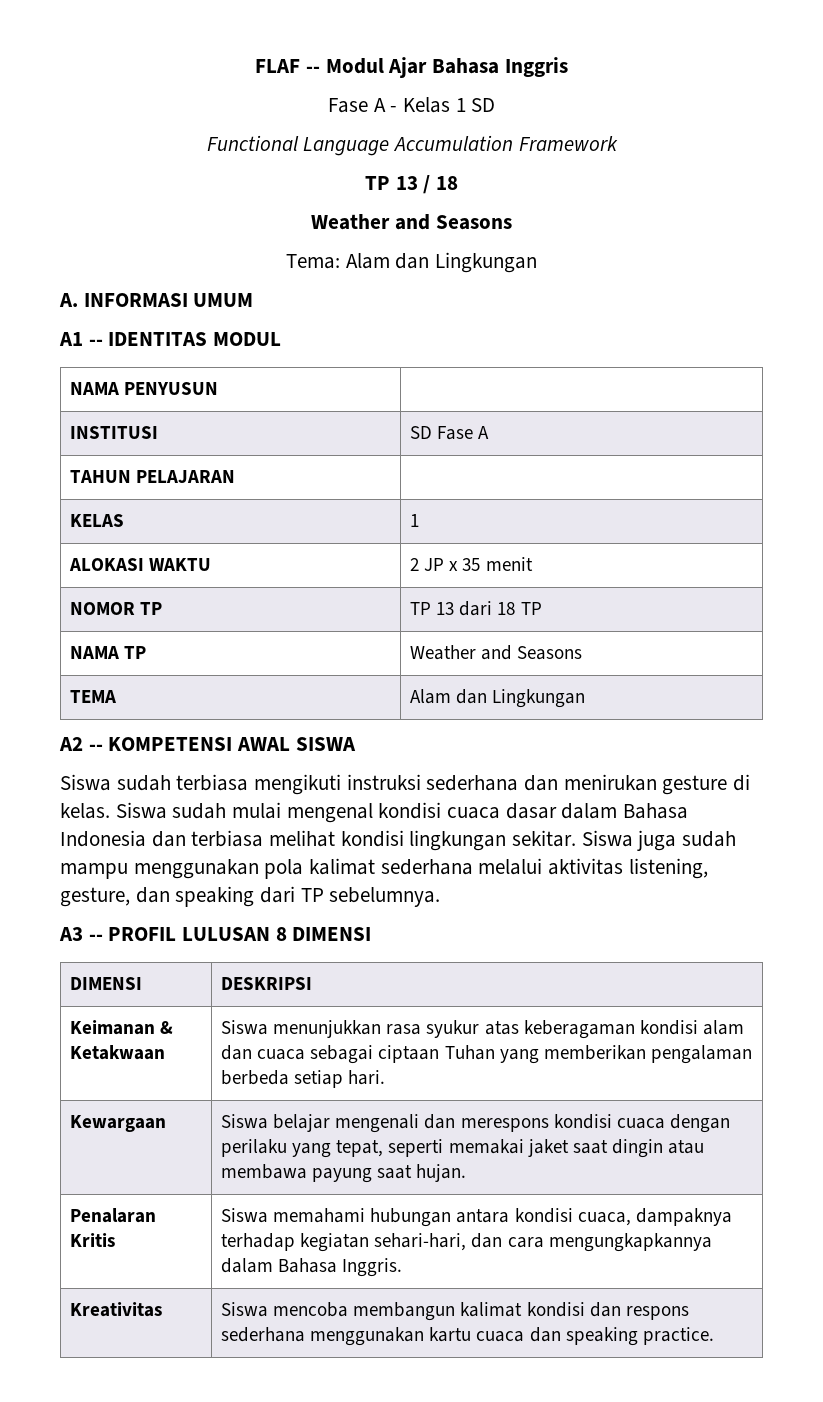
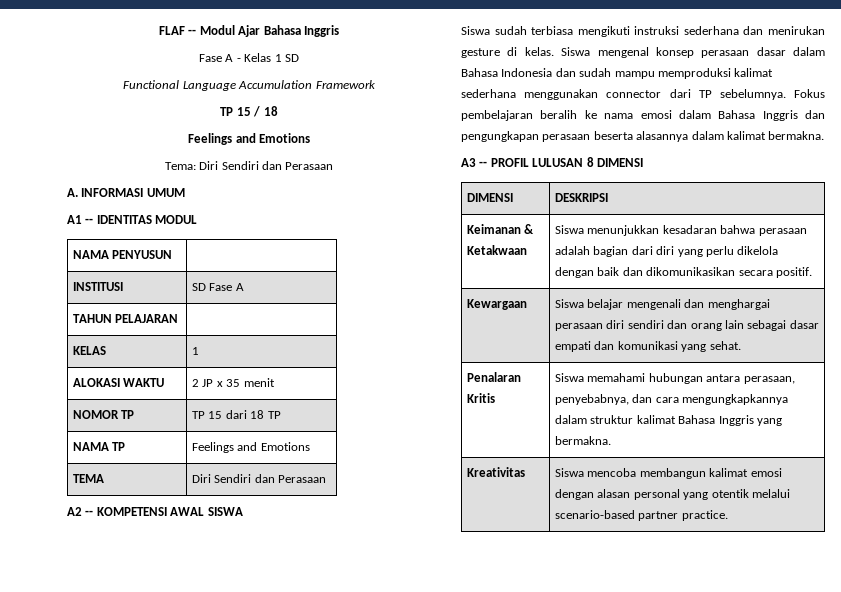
[395,176,418,190] 13 -> [236,107,251,116] 15
[311,214,512,230] [285,252,538,273] Weather and Seasons // Tema: Alam dan Lingkungan -> [188,133,310,145] [164,161,334,170] Feelings and Emotions // Tema: Diri Sendiri dan Perasaan
[436,602,455,615] 13 -> [208,411,223,419] 15
[410,645,583,660] [70,690,117,703] [410,689,586,708] Weather and Seasons // TEMA | Alam dan Lingkungan -> [192,442,310,453] [73,474,105,483] [192,474,327,483] Feelings and Emotions // TEMA | Diri Sendiri dan Perasaan
[172,802,501,823] sudah mulai mengenal kondisi cuaca -> [597,47,750,58] mengenal konsep perasaan
[191,830,737,851] [60,858,708,879] [60,886,441,907] terbiasa melihat kondisi lingkungan sekitar. Siswa juga sudah mampu menggunakan pola kalimat sederhana melalui aktivitas listening, gesture, dan speaking dari TP sebelumnya. -> [579,68,774,79] [461,89,825,100] [461,110,825,121] [461,131,825,142] sudah mampu memproduksi kalimat sederhana menggunakan connector dari TP sebelumnya. Fokus pembelajaran beralih ke nama emosi dalam Bahasa Inggris dan pengungkapan perasaan beserta alasannya dalam kalimat bermakna.
[386,1020,744,1039] [221,1045,752,1064] [221,1070,386,1088] rasa syukur atas keberagaman kondisi alam dan cuaca sebagai ciptaan Tuhan yang memberikan pengalaman berbeda setiap hari. -> [662,225,807,236] [555,246,779,257] [555,267,812,278] kesadaran bahwa perasaan adalah bagian dari diri yang perlu dikelola dengan baik dan dikomunikasikan secara positif.
[460,1114,730,1133] [221,1139,705,1158] [221,1164,467,1183] merespons kondisi cuaca dengan perilaku yang tepat, seperti memakai jaket saat dingin atau membawa payung saat hujan. -> [707,299,770,310] [555,320,819,331] [555,341,741,352] menghargai perasaan diri sendiri dan orang lain sebagai dasar empati dan komunikasi yang sehat.
[514,1208,732,1226] [221,1233,712,1252] [221,1258,403,1277] kondisi cuaca, dampaknya terhadap kegiatan sehari-hari, dan cara mengungkapkannya dalam Bahasa Inggris. -> [743,376,795,384] [555,394,789,405] [555,415,782,426] [555,436,612,445] perasaan, penyebabnya, dan cara mengungkapkannya dalam struktur kalimat Bahasa Inggris yang bermakna.
[526,1302,689,1320] [221,1327,638,1346] kondisi dan respons sederhana menggunakan kartu cuaca dan speaking -> [750,468,782,477] [555,489,790,500] [555,510,679,521] emosi dengan alasan personal yang otentik melalui scenario-based partner

